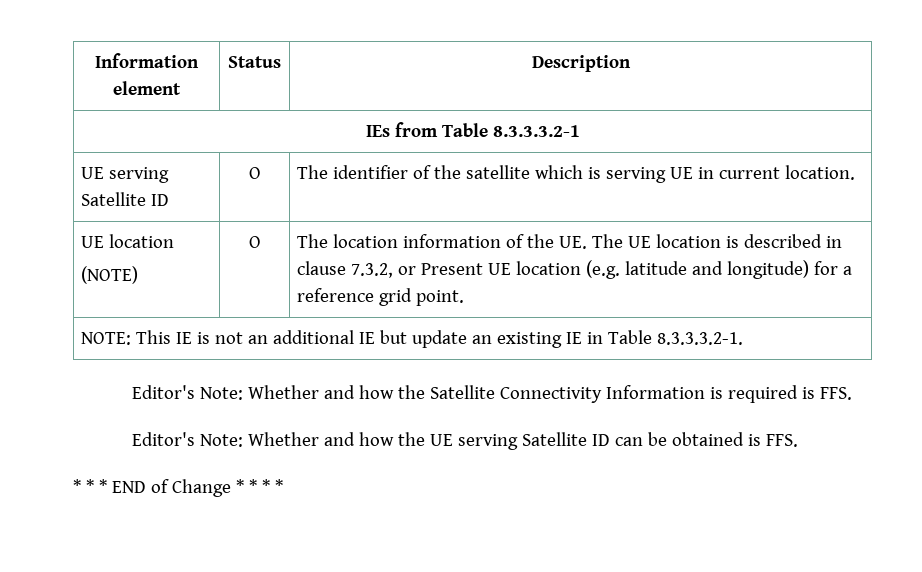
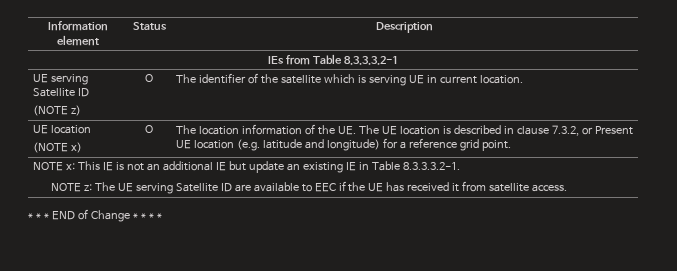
(169, 200) none -> [33,105,82,116] // (NOTE z)
[80,266,138,284] (NOTE) -> [33,142,83,153] (NOTE x)
[80,332,131,345] NOTE: -> [33,162,76,171] NOTE x:
[132,385,852,403] [132,432,798,450] // Editor's Note: Whether and how the Satellite Connectivity Information is required is FFS. // Editor's Note: Whether and how the UE serving Satellite ID can be obtained is FFS. -> [50,181,568,194] // NOTE z: The UE serving Satellite ID are available to EEC if the UE has received it from satellite access.

